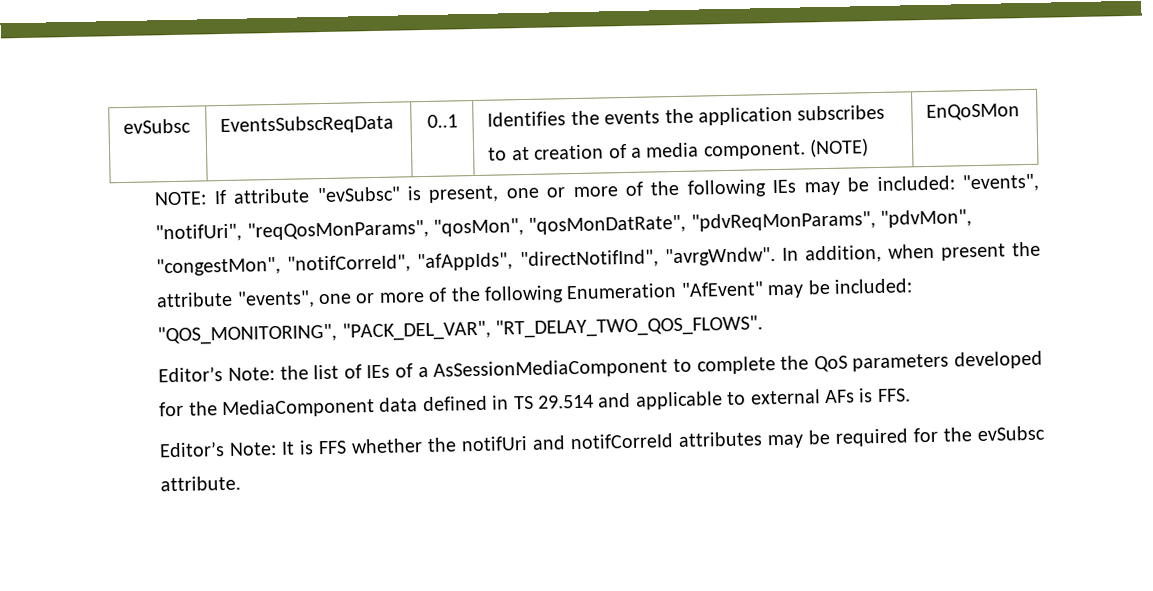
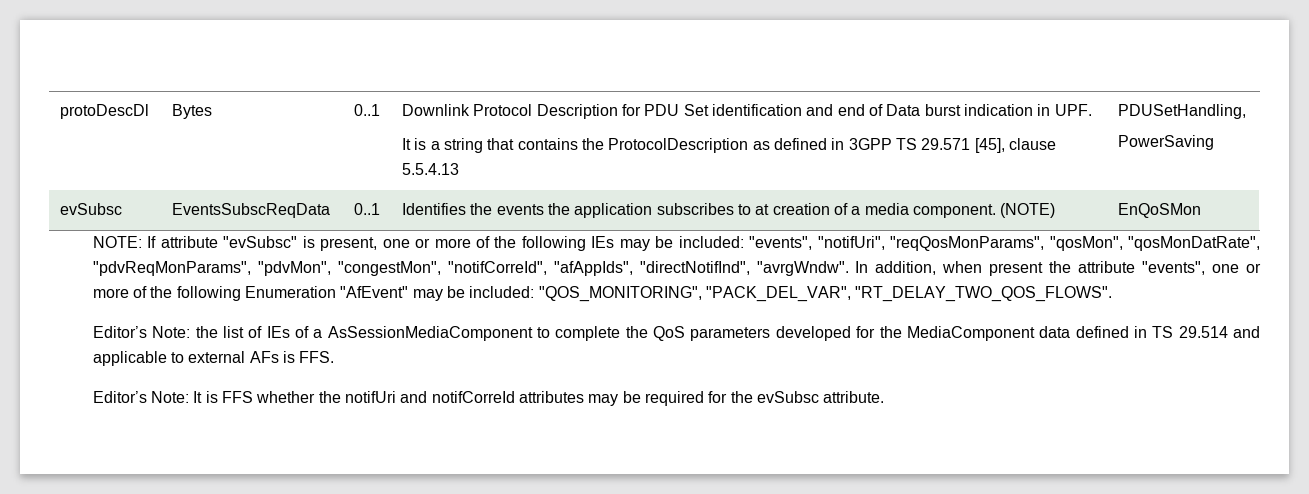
(123, 126) none -> [60,104,150,119] [172,104,213,119] [354,104,380,116] [402,104,1092,119] [402,138,1056,153] [402,163,460,175] [1118,104,1247,119] [1118,135,1215,150] protoDescDl | Bytes | 0..1 | Downlink Protocol Description for PDU Set identification and end of Data burst indication in UPF. // It is a string that contains the ProtocolDescription as defined in 3GPP TS 29.571 [45], clause 5.5.4.13 | PDUSetHandling, // PowerSaving //

